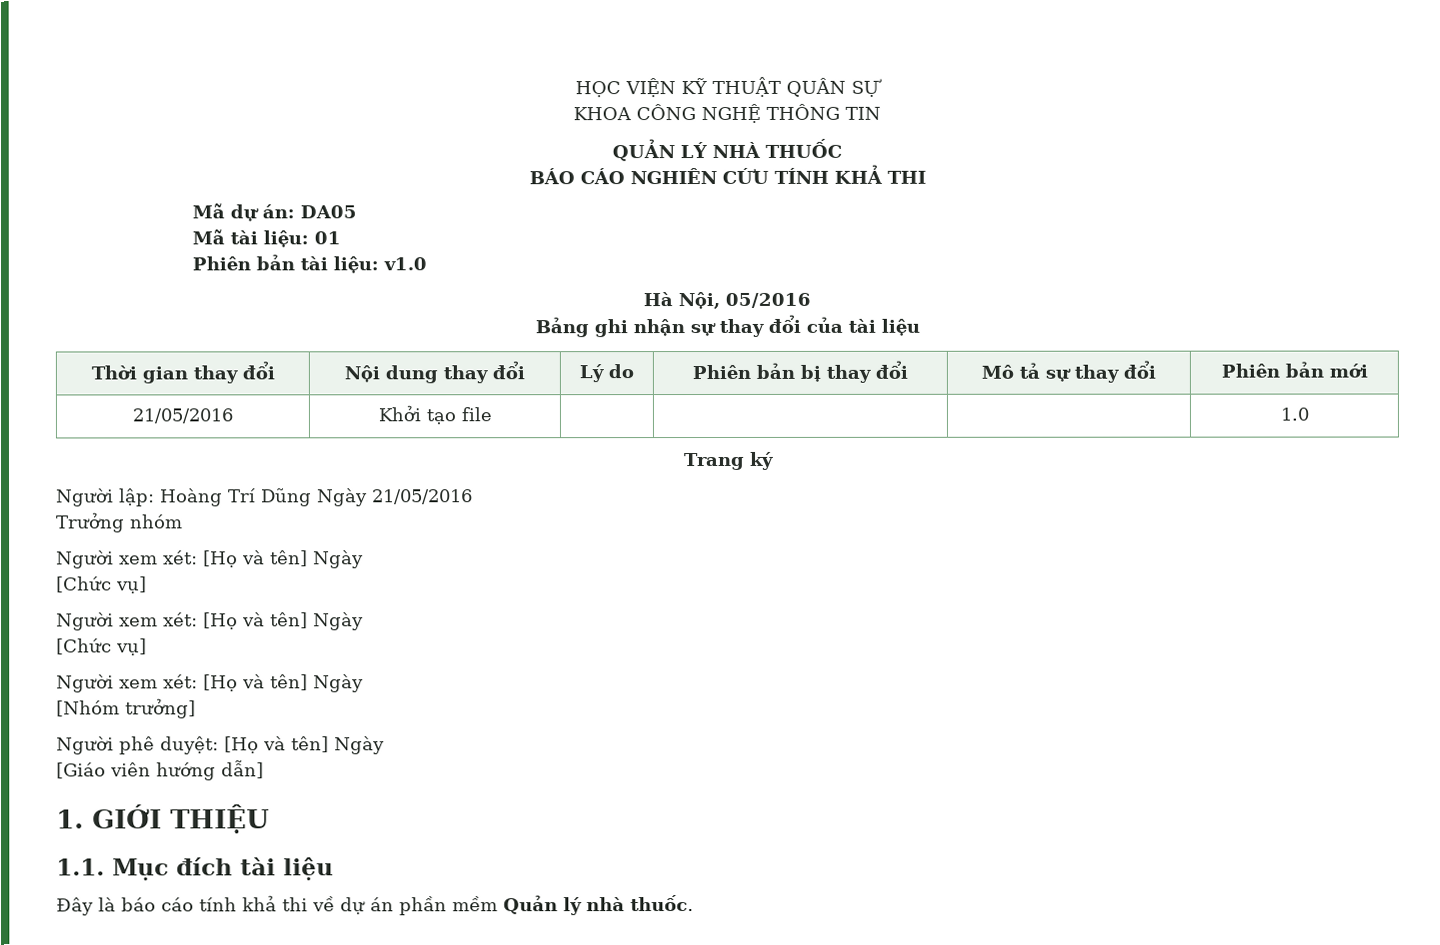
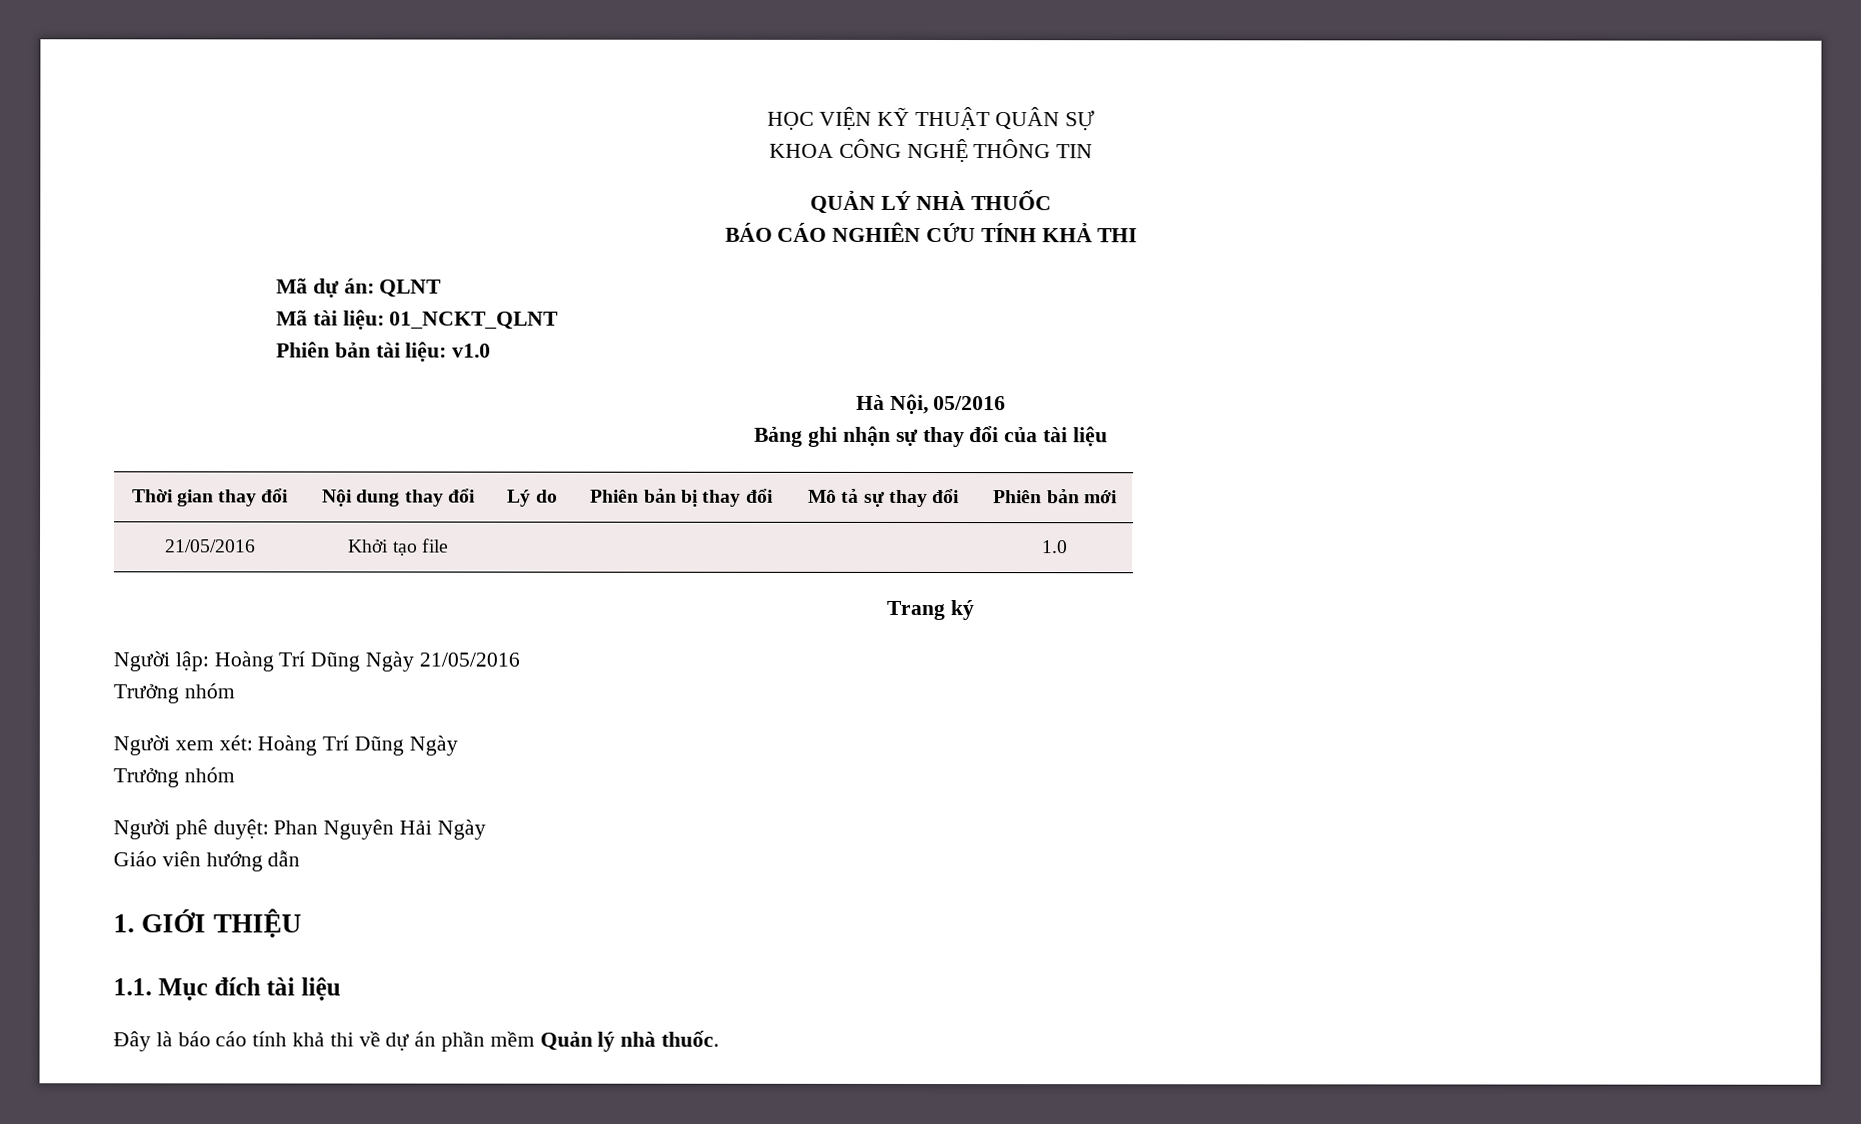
[300,205,358,219] DA05 -> [379,279,443,298] QLNT
[314,231,342,245] 01 -> [389,311,560,330] 01_NCKT_QLNT
[203,550,364,569] [56,576,147,594] [56,612,364,631] [56,638,147,656] [56,674,364,693] [56,698,196,719] [Họ và tên] Ngày // [Chức vụ] // Người xem xét: [Họ và tên] Ngày // [Chức vụ] // Người xem xét: [Họ và tên] Ngày // [Nhóm trưởng] -> [257,735,458,756] [113,767,235,788] Hoàng Trí Dũng Ngày // Trưởng nhóm
[224,736,385,755] [56,762,106,779] [Họ và tên] Ngày // [Giáo -> [273,819,486,840] [113,851,157,867] Phan Nguyên Hải Ngày // Giáo
[221,760,264,779] dẫn] -> [267,850,301,867] dẫn

